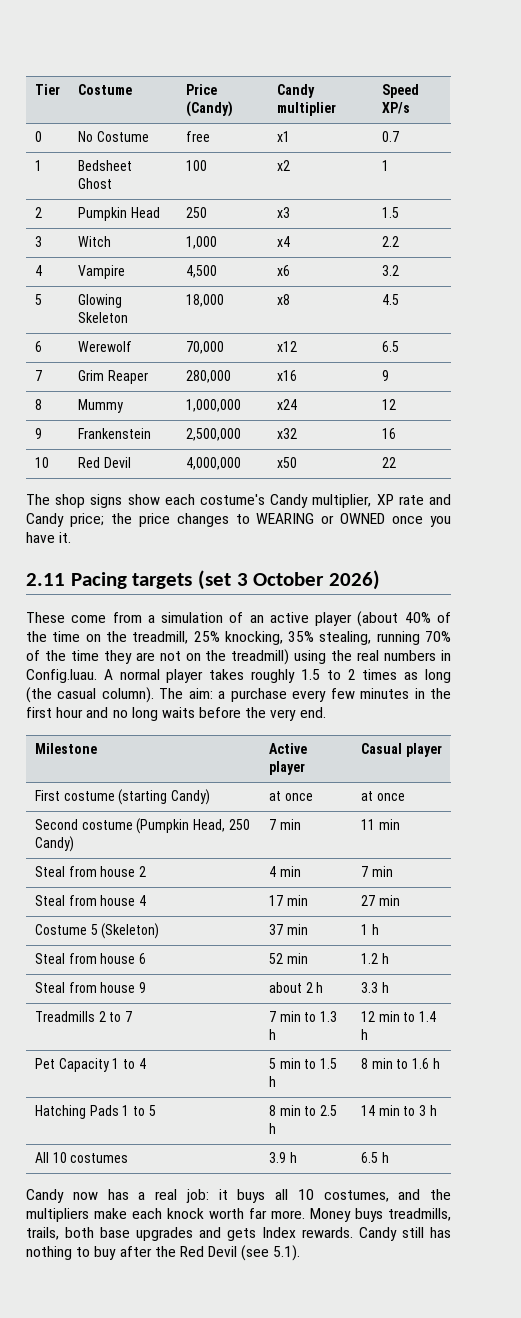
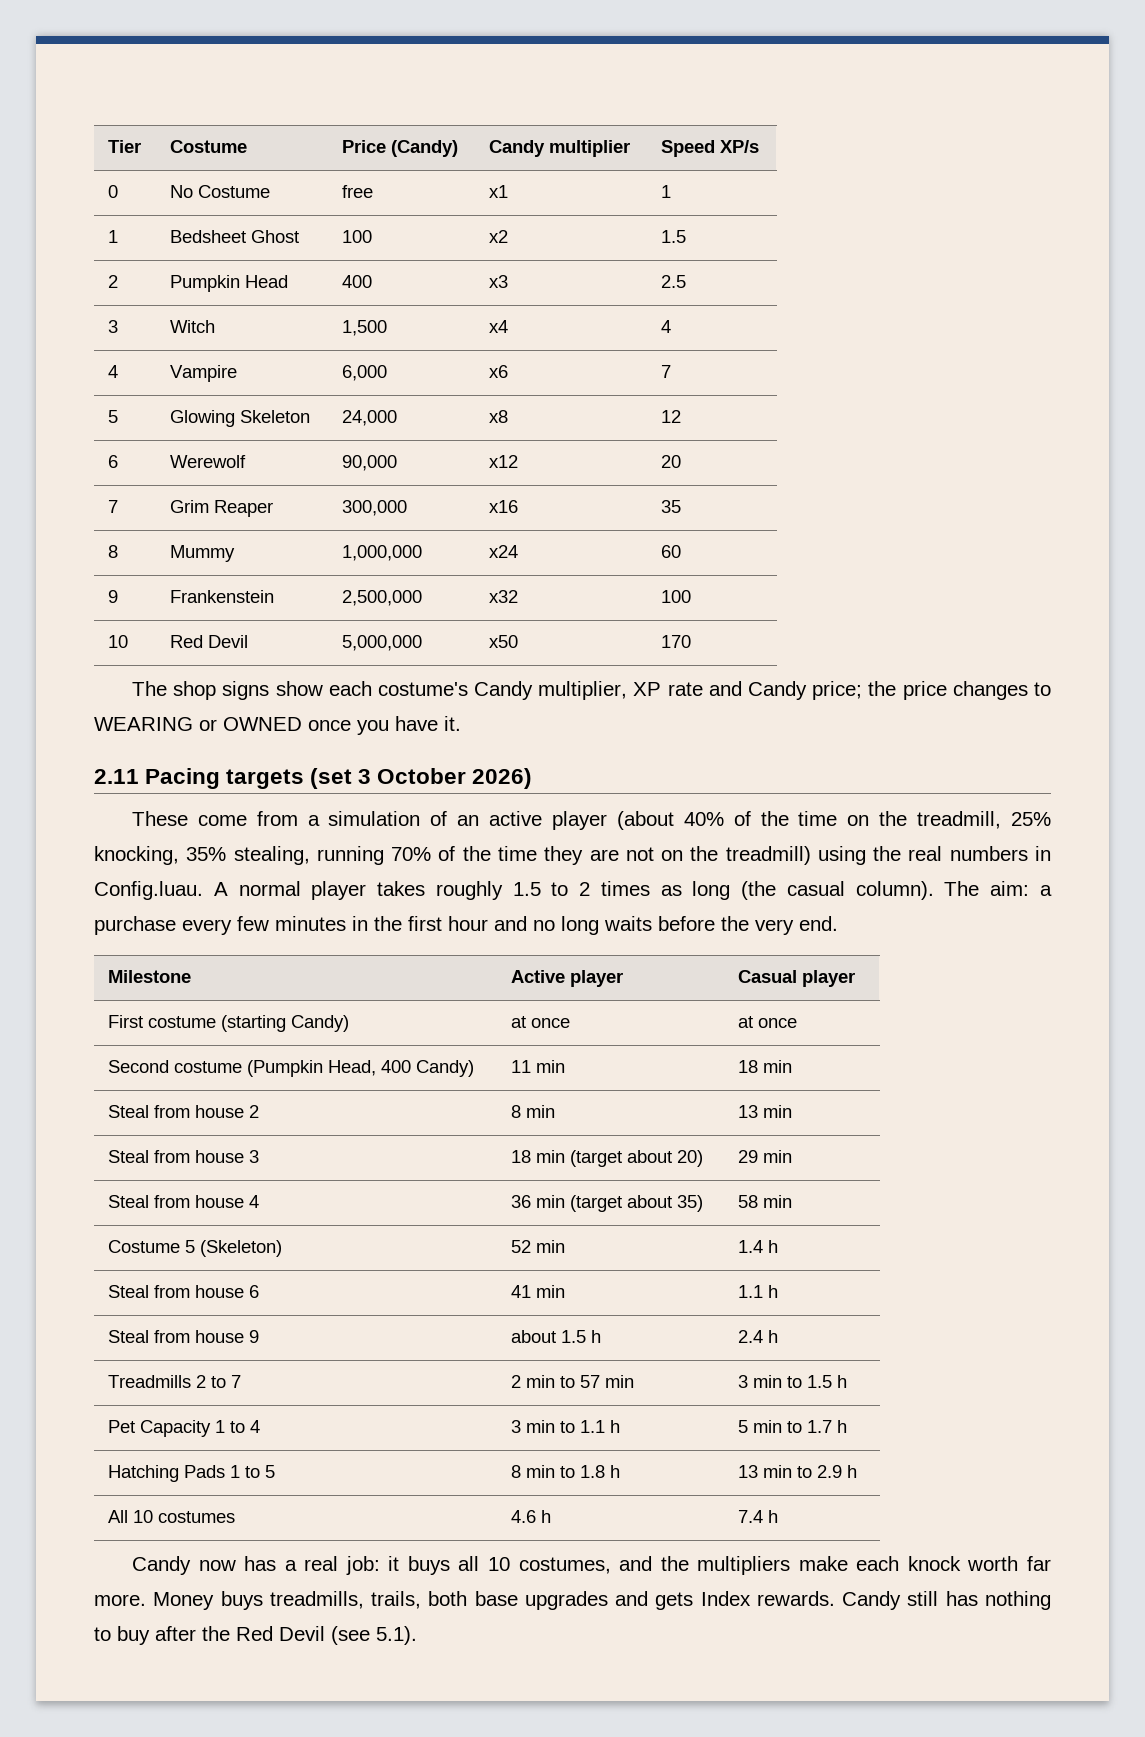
[381,131,399,142] 0.7 -> [661,185,672,198] 1
[381,160,389,171] 1 -> [661,230,687,243] 1.5
[185,207,207,218] 250 -> [342,275,373,288] 400
[381,207,399,218] 1.5 -> [661,275,687,288] 2.5
[185,236,217,249] 1,000 -> [342,320,388,336] 1,500
[381,236,399,247] 2.2 -> [661,320,672,333] 4
[185,265,217,278] 4,500 -> [342,365,388,381] 6,000
[381,265,399,276] 3.2 -> [661,365,672,378] 7
[185,294,224,307] 18,000 -> [342,410,398,426] 24,000
[381,294,399,305] 4.5 -> [661,410,682,423] 12
[185,341,224,354] 70,000 -> [342,455,398,471] 90,000
[381,341,399,352] 6.5 -> [661,455,682,468] 20
[185,370,231,383] 280,000 -> [342,500,408,516] 300,000
[381,370,389,381] 9 -> [661,500,682,513] 35
[381,399,396,410] 12 -> [661,545,682,558] 60
[381,428,396,439] 16 -> [661,590,692,603] 100
[185,457,241,470] 4,000,000 -> [342,635,423,651] 5,000,000
[381,457,396,468] 22 -> [661,635,692,648] 170
[228,819,250,830] [34,836,74,852] [268,819,301,830] [360,819,375,830] 250 Candy) | 7 min | 11 -> [381,1060,475,1077] [511,1060,566,1073] [738,1060,759,1073] 400 Candy) | 11 min | 18
[268,866,301,877] [360,866,368,877] 4 min | 7 -> [511,1105,556,1118] [738,1105,793,1118] [108,1150,260,1163] [511,1150,704,1167] [738,1150,759,1163] 8 min | 13 min // Steal from house 3 | 18 min (target about 20) | 29
[268,895,308,906] [360,895,375,906] 17 min | 27 -> [511,1195,704,1212] [738,1195,759,1208] 36 min (target about 35) | 58
[268,924,308,935] [360,924,368,935] 37 min | 1 -> [511,1240,566,1253] [738,1240,764,1253] 52 min | 1.4
[268,953,308,964] [360,953,378,964] 52 min | 1.2 -> [511,1285,566,1298] [738,1285,764,1298] 41 min | 1.1
[305,982,324,993] [360,982,378,993] 2 h | 3.3 -> [561,1330,602,1343] [738,1330,764,1343] 1.5 h | 2.4
[268,1011,338,1022] [268,1029,276,1040] [360,1011,437,1022] 7 min to 1.3 h | 12 min to 1.4 -> [511,1375,635,1388] [738,1375,833,1388] 2 min to 57 min | 3 min to 1.5
[268,1058,338,1069] [268,1076,276,1087] [360,1058,430,1069] 5 min to 1.5 h | 8 min to 1.6 -> [511,1420,621,1433] [738,1420,833,1433] 3 min to 1.1 h | 5 min to 1.7
[320,1105,338,1116] [268,1123,276,1134] [360,1105,427,1116] 2.5 h | 14 min to 3 -> [580,1465,621,1478] [738,1465,843,1478] 1.8 h | 13 min to 2.9
[268,1152,297,1163] [360,1152,378,1163] 3.9 h | 6.5 -> [511,1510,552,1523] [738,1510,764,1523] 4.6 h | 7.4

